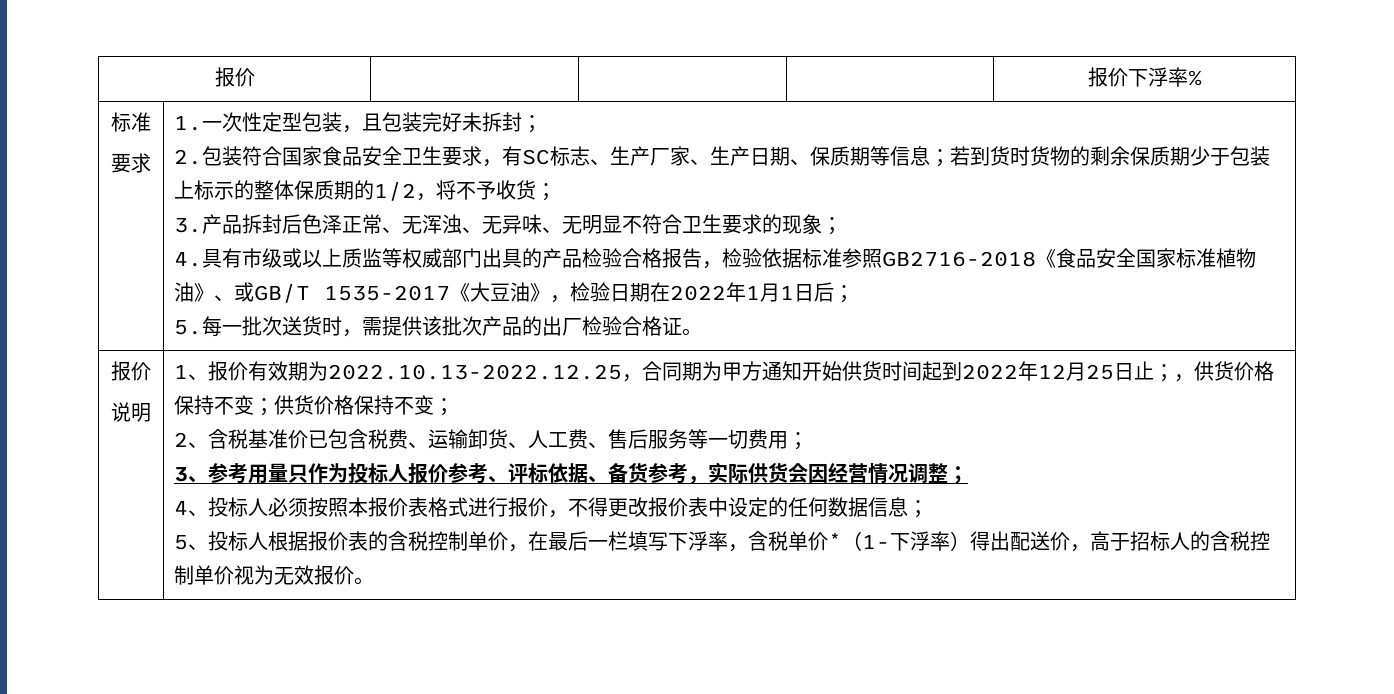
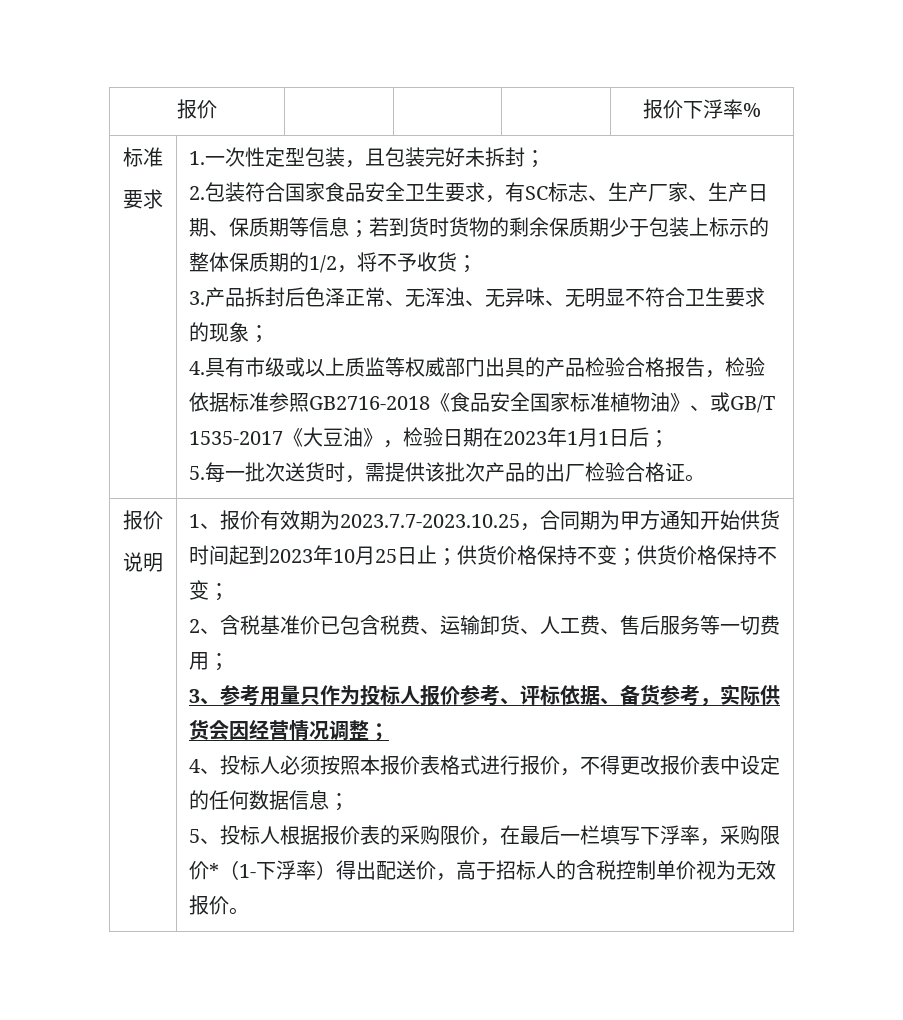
[670,285,727,301] 2022 -> [503,431,548,445] 2023
[328,364,623,380] 2022.10.13-2022.12.25 -> [340,514,521,528] 2023.7.7-2023.10.25
[962,361,1067,381] 2022年12 -> [269,545,356,565] 2023年10
[1174,374,1195,382] ， -> (458, 557) none
[388,531,489,551] 含税控制单 -> [400,825,461,845] 采购限
[748,531,809,551] 含税单 -> [720,825,781,845] 采购限

